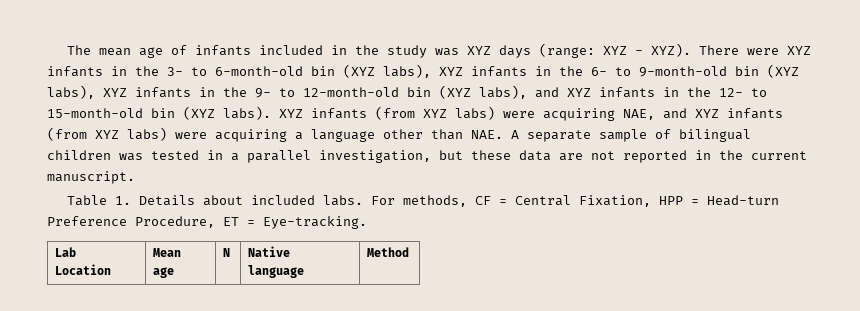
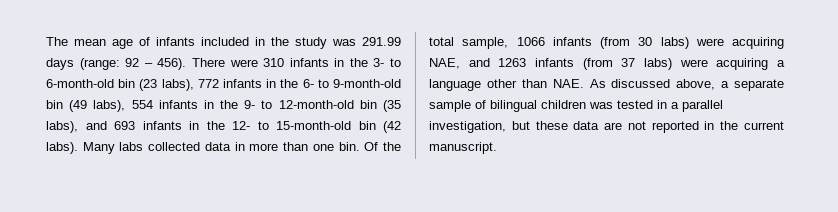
[466,46,491,55] XYZ -> [362,37,401,46] 291.99
[602,43,691,57] XYZ - XYZ). -> [125,58,187,70] 92 – 456).
[786,46,811,55] XYZ -> [263,58,285,67] 310
[343,64,463,78] (XYZ labs), XYZ -> [139,79,219,91] (23 labs), 772
[767,64,799,78] [47,85,127,99] (XYZ labs), XYZ -> [69,100,153,112] (49 labs), 554
[439,85,471,99] (XYZ -> [383,100,402,112] (35
[567,88,591,97] XYZ -> [114,121,135,130] 693
[183,106,447,120] (XYZ labs). XYZ infants (from XYZ -> [383,121,401,133] [46,142,402,154] [429,37,653,49] (42 labs). Many labs collected data in more than one bin. Of the total sample, 1066 infants (from 30
[695,108,783,119] [47,127,119,141] XYZ infants (from XYZ -> [498,58,636,70] 1263 infants (from 37
[511,130,519,139] A -> [589,79,730,90] As discussed above, a
[66,195,779,207] [47,216,367,229] [55,247,77,257] [55,264,112,275] [153,248,182,257] [153,267,175,278] [223,248,231,257] [248,246,291,257] [248,265,305,278] [367,247,410,257] // Table 1. Details about included labs. For methods, CF = Central Fixation, HPP = Head-turn Preference Procedure, ET = Eye-tracking. // Lab Location | Mean age | N | Native language | Method -> (497, 148) none

